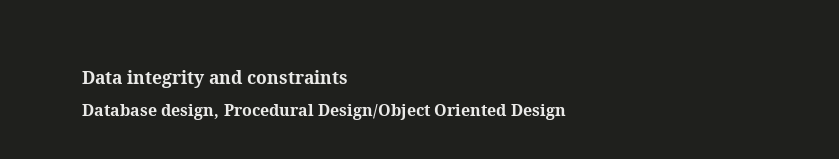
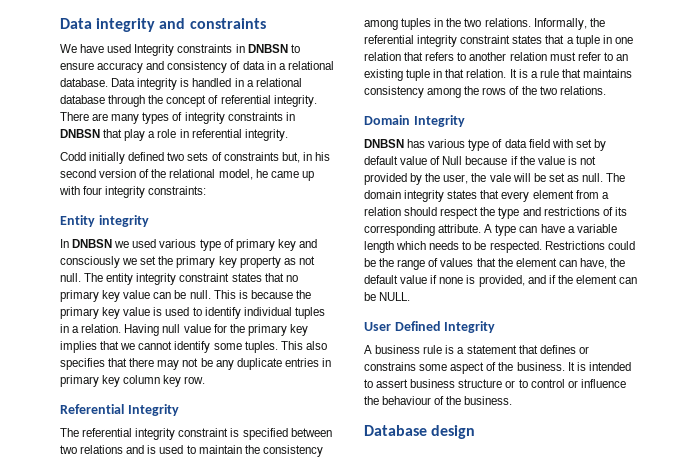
[82,104,566,120] Database design, Procedural Design/Object Oriented Design -> [60,44,300,56] [60,61,334,73] [60,78,302,90] [60,95,317,107] [60,112,295,124] [60,129,288,141] [60,152,330,164] [60,169,314,181] [59,186,207,198] [60,215,149,227] [60,239,317,251] [60,256,315,268] [60,273,298,285] [60,290,311,302] [60,307,325,319] [60,324,308,336] [60,341,327,353] [60,358,331,370] [60,375,206,387] [60,404,179,416] [60,428,332,440] [60,445,323,457] [364,18,605,30] [364,35,633,47] [364,52,628,61] [364,69,633,81] [364,86,606,98] [364,115,465,127] [364,139,606,151] [364,156,596,165] [364,173,626,185] [364,190,609,202] [364,207,627,219] [364,224,617,236] [364,241,635,253] [364,258,626,270] [364,275,638,287] [364,292,411,301] [364,321,496,333] [364,345,589,354] [364,362,631,374] [364,379,626,388] [364,396,513,405] [364,425,476,439] We have used Integrity constraints in DNBSN to ensure accuracy and consistency of data in a relational database. Data integrity is handled in a relational database through the concept of referential integrity. There are many types of integrity constraints in DNBSN that play a role in referential integrity. // Codd initially defined two sets of constraints but, in his second version of the relational model, he came up with four integrity constraints: // Entity integrity // In DNBSN we used various type of primary key and consciously we set the primary key property as not null. The entity integrity constraint states that no primary key value can be null. This is because the primary key value is used to identify individual tuples in a relation. Having null value for the primary key implies that we cannot identify some tuples. This also specifies that there may not be any duplicate entries in primary key column key row. // Referential Integrity // The referential integrity constraint is specified between two relations and is used to maintain the consistency among tuples in the two relations. Informally, the referential integrity constraint states that a tuple in one relation that refers to another relation must refer to an existing tuple in that relation. It is a rule that maintains consistency among the rows of the two relations. // Domain Integrity // DNBSN has various type of data field with set by default value of Null because if the value is not provided by the user, the vale will be set as null. The domain integrity states that every element from a relation should respect the type and restrictions of its corresponding attribute. A type can have a variable length which needs to be respected. Restrictions could be the range of values that the element can have, the default value if none is provided, and if the element can be NULL. // User Defined Integrity // A business rule is a statement that defines or constrains some aspect of the business. It is intended to assert business structure or to control or influence the behaviour of the business. // Database design

